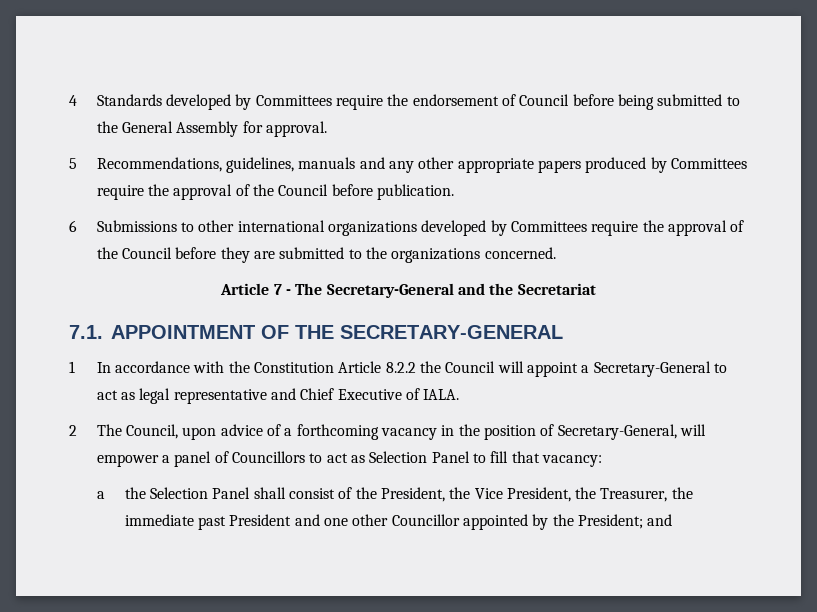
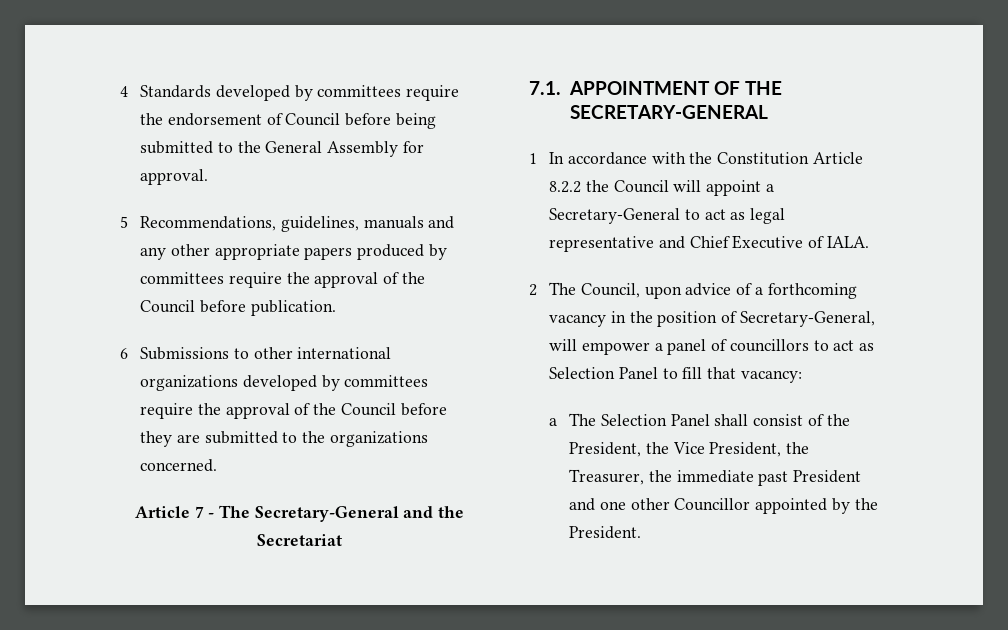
[255,95,332,106] Committees -> [317,85,402,97] committees
[671,158,748,169] Committees -> [140,272,225,284] committees
[511,221,588,232] Committees -> [344,375,429,387] committees
[232,451,306,463] Councillors -> [729,339,809,352] councillors
[124,487,146,499] the -> [569,413,597,426] The
[577,514,673,529] President; and -> [569,526,642,539] President.

